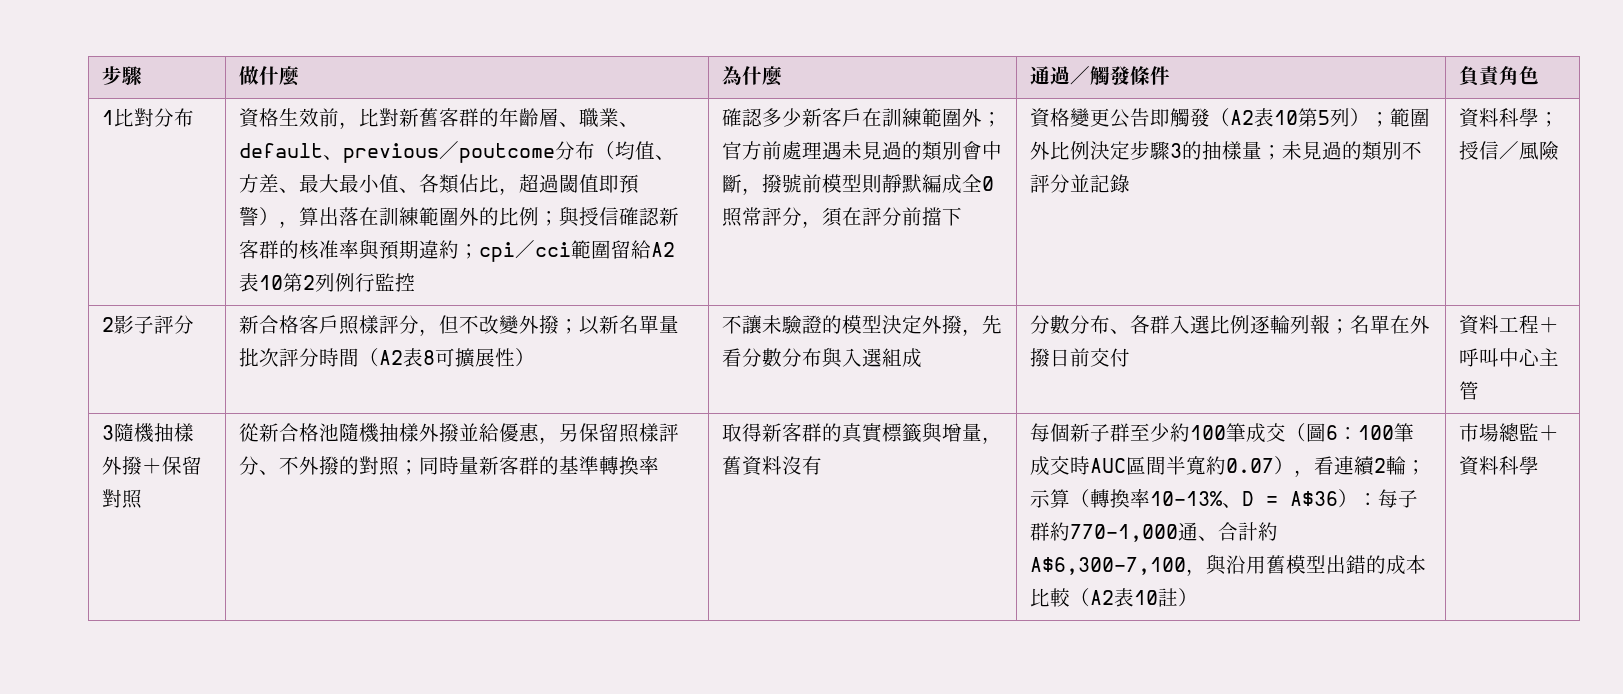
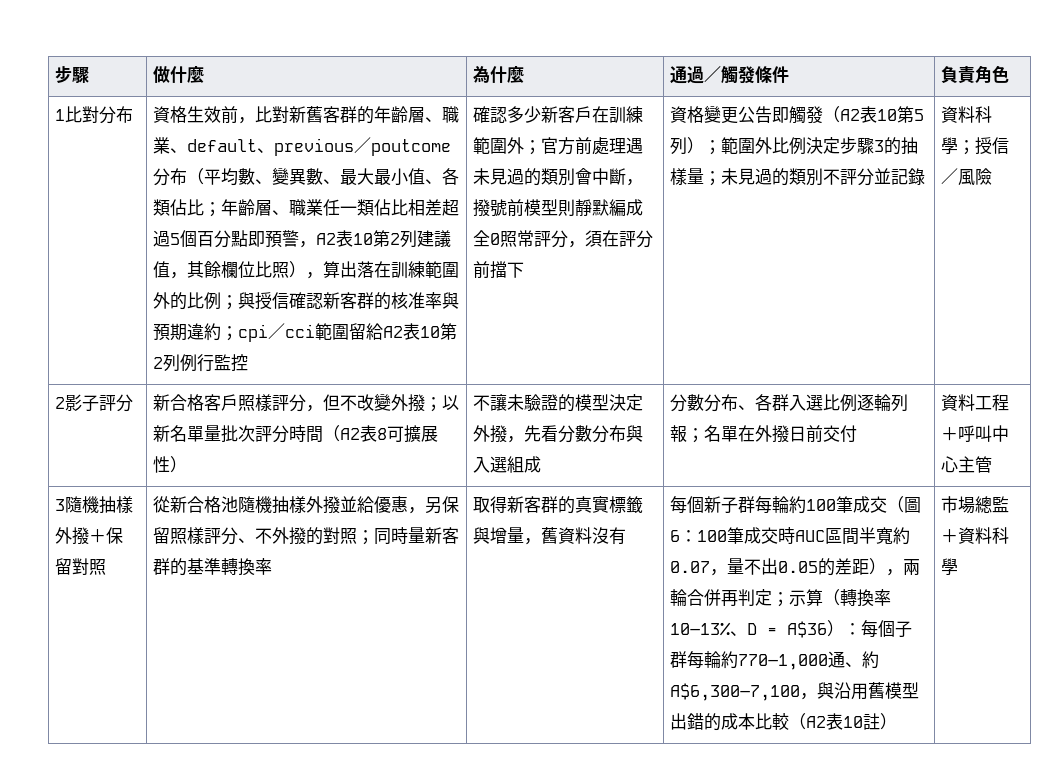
[615,141,676,160] [239,174,280,193] 均值、方差 -> [204,167,324,186] 平均數、變異數
[499,174,640,195] [239,206,260,226] ，超過閾值即預警 -> [204,199,460,217] [153,230,452,248] [153,261,290,279] ；年齡層、職業任一類佔比相差超過5個百分點即預警，A2表10第2列建議值，其餘欄位比照
[1130,423,1171,442] 至少 -> [755,496,790,514] 每輪
[1274,456,1407,477] ），看連續2輪 -> [710,558,921,576] [670,589,773,607] ，量不出0.05的差距），兩輪合併再判定
[1398,490,1419,508] [1030,522,1051,541] 子群 -> [878,620,913,638] [670,651,722,669] 個子群每輪
[1218,522,1259,541] 合計 -> (863, 664) none

